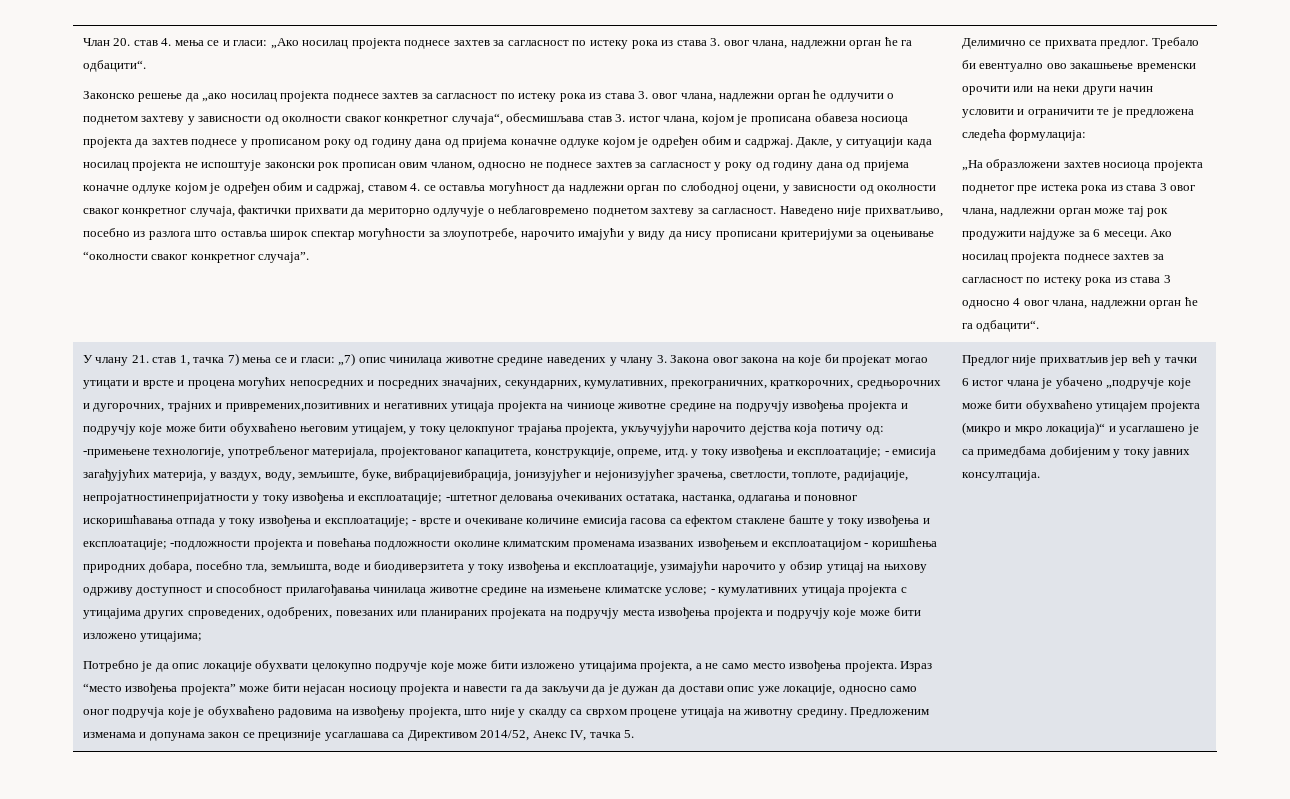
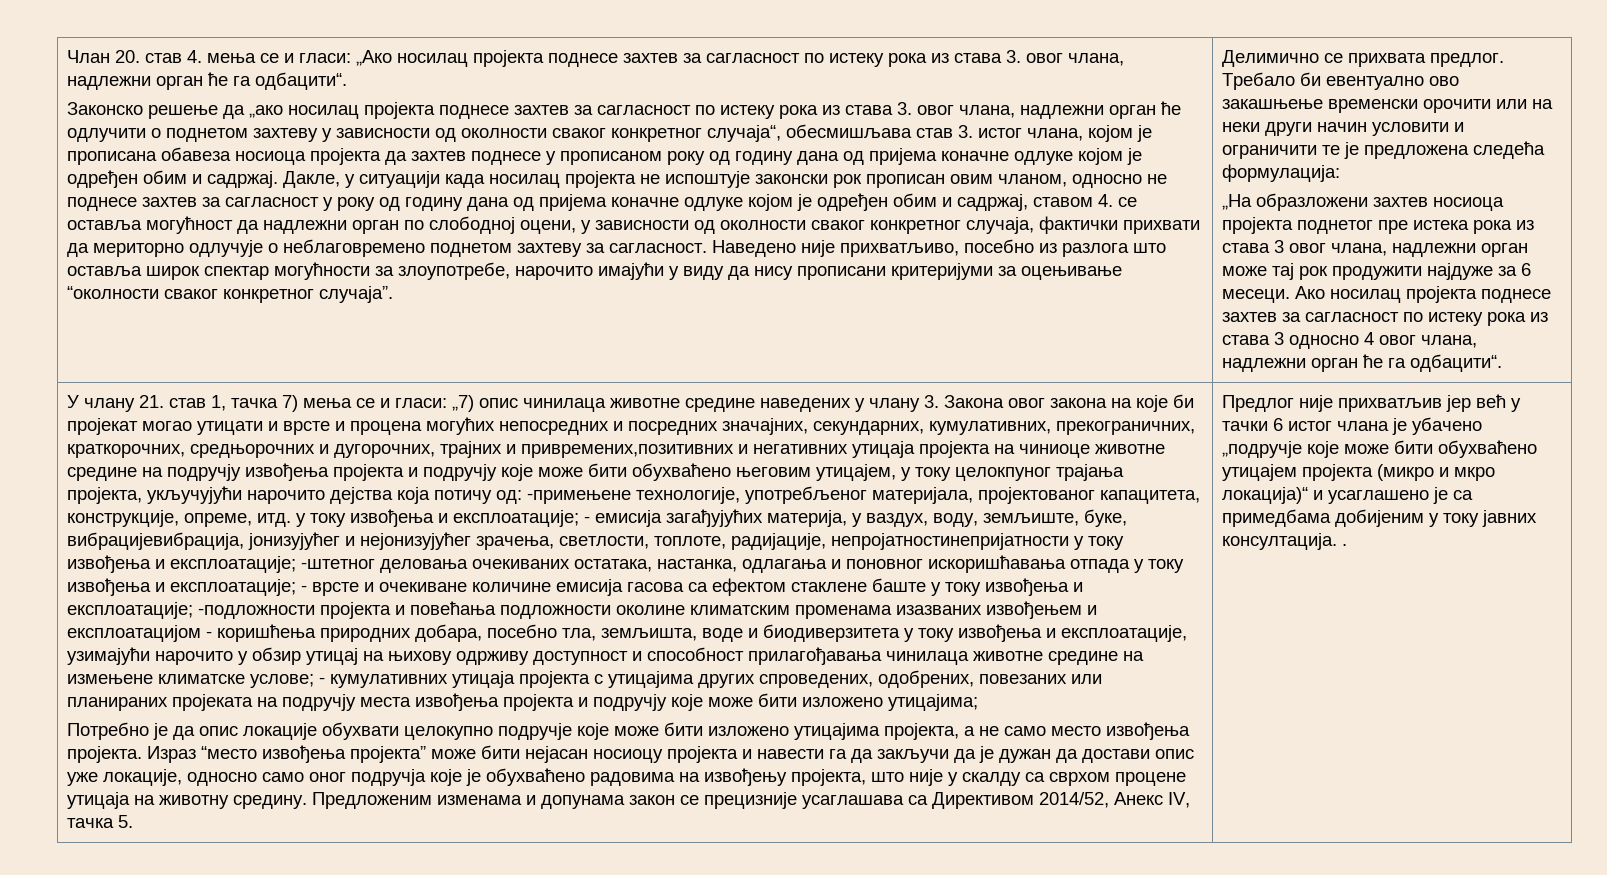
(1040, 475) none -> [1342,544,1348,546] .

